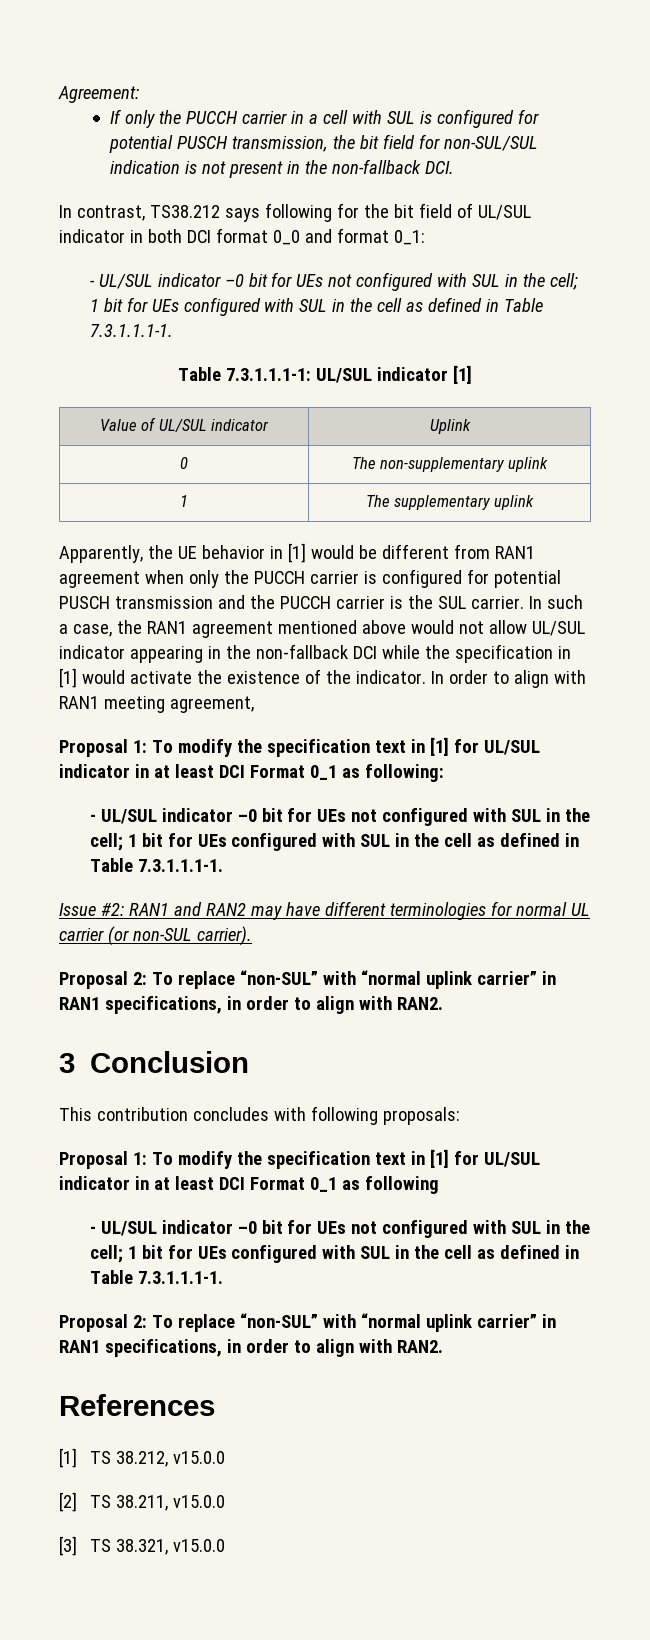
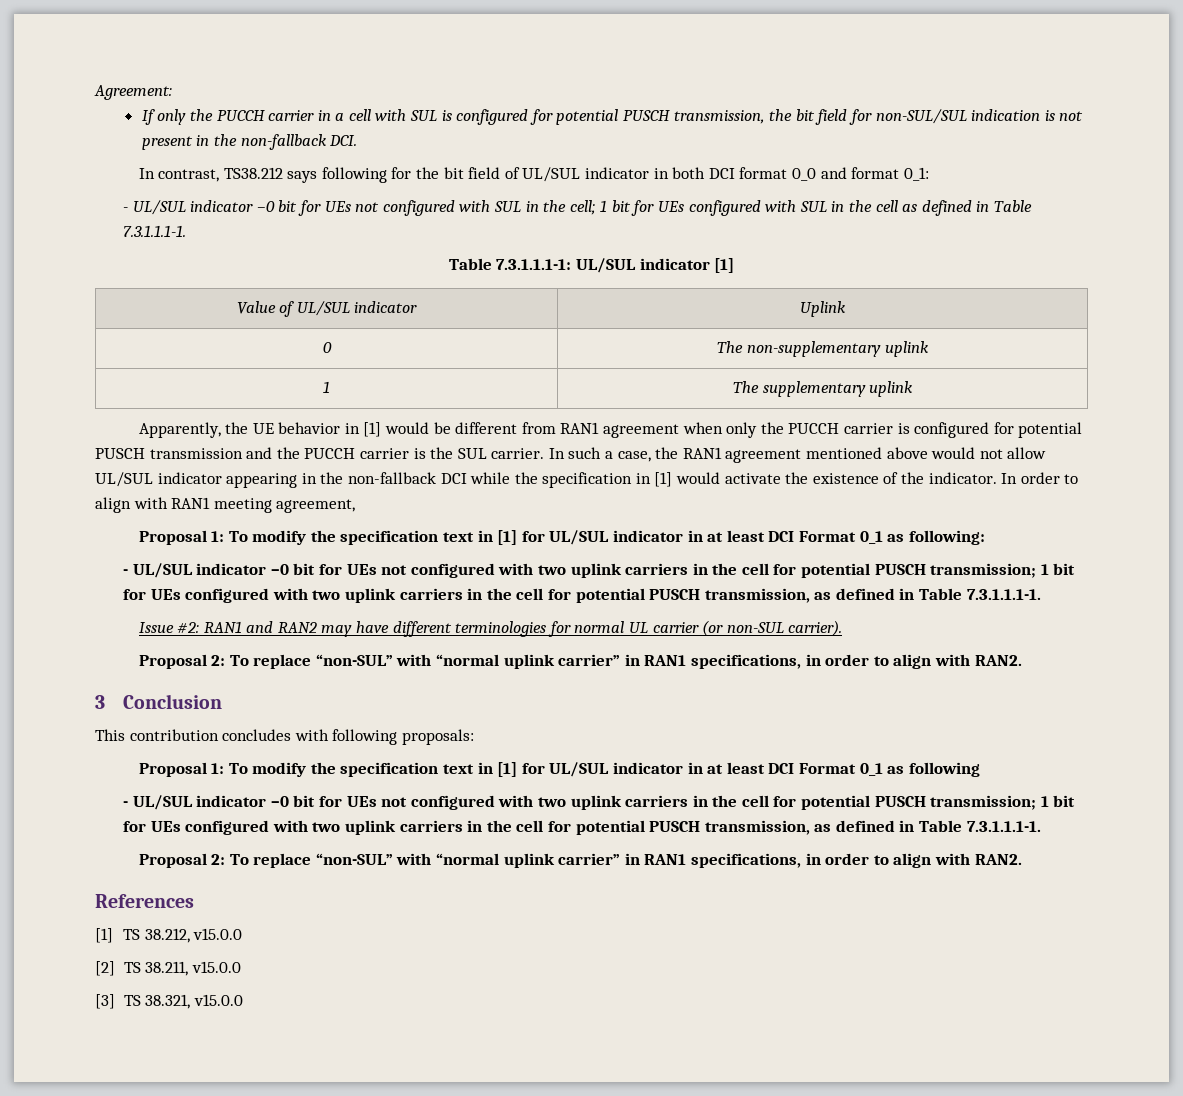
[511,808,591,822] [89,833,473,851] SUL in the cell; 1 bit for UEs configured with SUL in the cell -> [537,563,1076,578] [123,588,810,603] two uplink carriers in the cell for potential PUSCH transmission; 1 bit for UEs configured with two uplink carriers in the cell for potential PUSCH transmission,
[511,1220,591,1234] [89,1245,473,1263] SUL in the cell; 1 bit for UEs configured with SUL in the cell -> [537,795,1076,810] [123,820,810,835] two uplink carriers in the cell for potential PUSCH transmission; 1 bit for UEs configured with two uplink carriers in the cell for potential PUSCH transmission,

